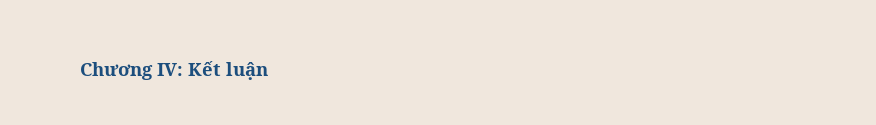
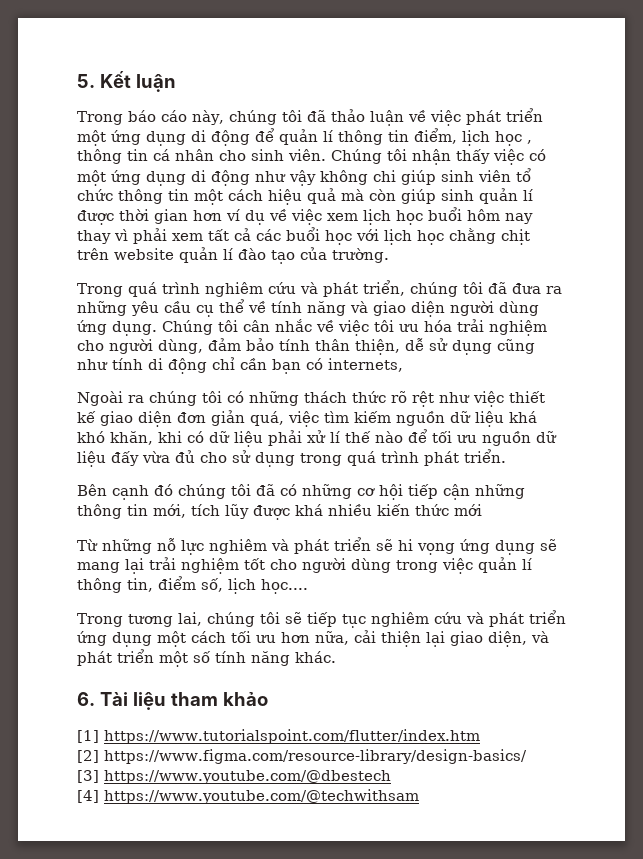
[80,62,183,80] Chương IV: -> [77,74,95,88] 5.
(268, 71) none -> [77,108,543,126] [77,128,532,146] [77,149,546,165] [77,168,531,186] [77,188,533,205] [77,207,533,225] [77,227,530,245] [77,247,389,264] [77,280,562,297] [77,299,539,317] [77,319,547,336] [77,338,535,355] [77,357,403,374] [77,391,545,407] [77,410,537,427] [77,429,557,447] [77,449,506,467] [77,484,525,500] [77,504,482,520] [77,537,557,555] [77,557,532,574] [77,576,308,594] [77,610,566,628] [77,630,549,647] [77,649,336,667] [77,692,268,710] [77,729,480,744] [77,749,527,764] [77,770,391,784] [77,789,419,804] // Trong báo cáo này, chúng tôi đã thảo luận về việc phát triển một ứng dụng di động để quản lí thông tin điểm, lịch học , thông tin cá nhân cho sinh viên. Chúng tôi nhận thấy việc có một ứng dụng di động như vậy không chi giúp sinh viên tổ chức thông tin một cách hiệu quả mà còn giúp sinh quản lí được thời gian hơn ví dụ về việc xem lịch học buổi hôm nay thay vì phải xem tất cả các buổi học với lịch học chằng chịt trên website quản lí đào tạo của trường. // Trong quá trình nghiêm cứu và phát triển, chúng tôi đã đưa ra những yêu cầu cụ thể về tính năng và giao diện người dùng ứng dụng. Chúng tôi cân nhắc về việc tôi ưu hóa trải nghiệm cho người dùng, đảm bảo tính thân thiện, dễ sử dụng cũng như tính di động chỉ cần bạn có internets, // Ngoài ra chúng tôi có những thách thức rõ rệt như việc thiết kế giao diện đơn giản quá, việc tìm kiếm nguồn dữ liệu khá khó khăn, khi có dữ liệu phải xử lí thế nào để tối ưu nguồn dữ liệu đấy vừa đủ cho sử dụng trong quá trình phát triển. // Bên cạnh đó chúng tôi đã có những cơ hội tiếp cận những thông tin mới, tích lũy được khá nhiều kiến thức mới // Từ những nỗ lực nghiêm và phát triển sẽ hi vọng ứng dụng sẽ mang lại trải nghiệm tốt cho người dùng trong việc quản lí thông tin, điểm số, lịch học.... // Trong tương lai, chúng tôi sẽ tiếp tục nghiêm cứu và phát triển ứng dụng một cách tối ưu hơn nữa, cải thiện lại giao diện, và phát triển một số tính năng khác. // 6. Tài liệu tham khảo // [1] https://www.tutorialspoint.com/flutter/index.htm // [2] https://www.figma.com/resource-library/design-basics/ // [3] https://www.youtube.com/@dbestech // [4] https://www.youtube.com/@techwithsam

